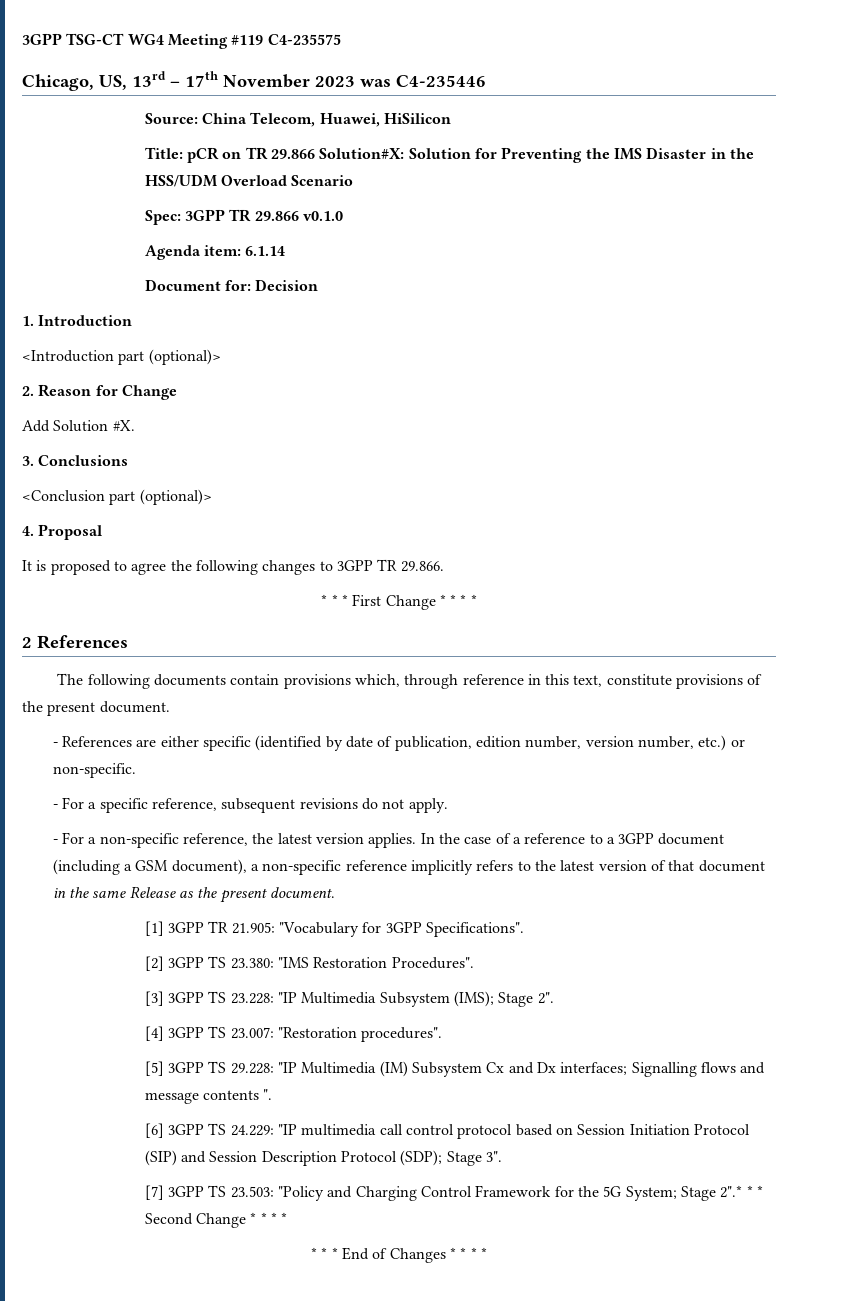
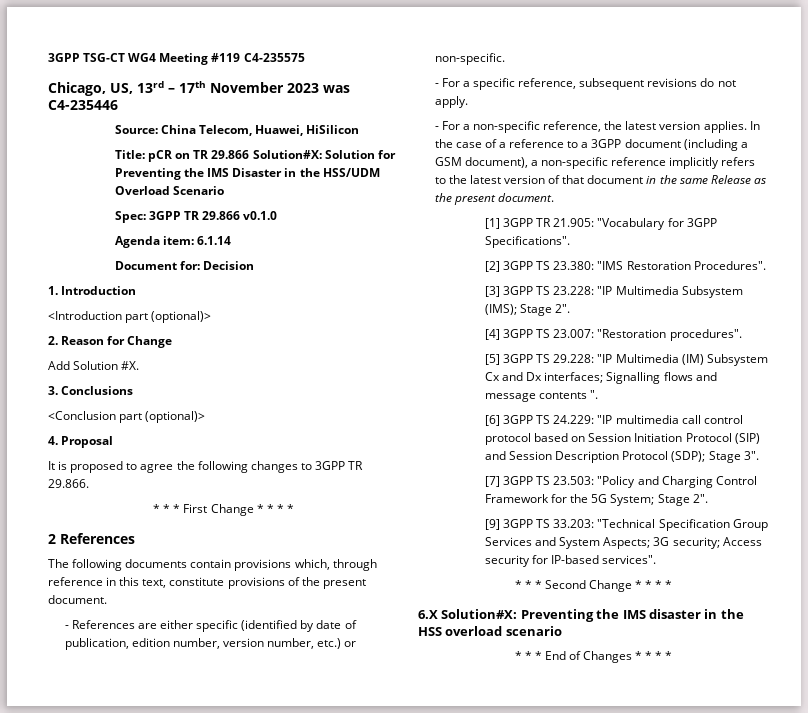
[720,1185,743,1198] 2".* -> [692,494,708,503] [485,519,768,531] [485,537,762,549] [485,555,657,567] [514,580,522,589] 2". // [9] 3GPP TS 33.203: "Technical Specification Group Services and System Aspects; 3G security; Access security for IP-based services". // *
(288, 1218) none -> [418,609,744,622] [418,626,562,636] // 6.X Solution#X: Preventing the IMS disaster in the HSS overload scenario

